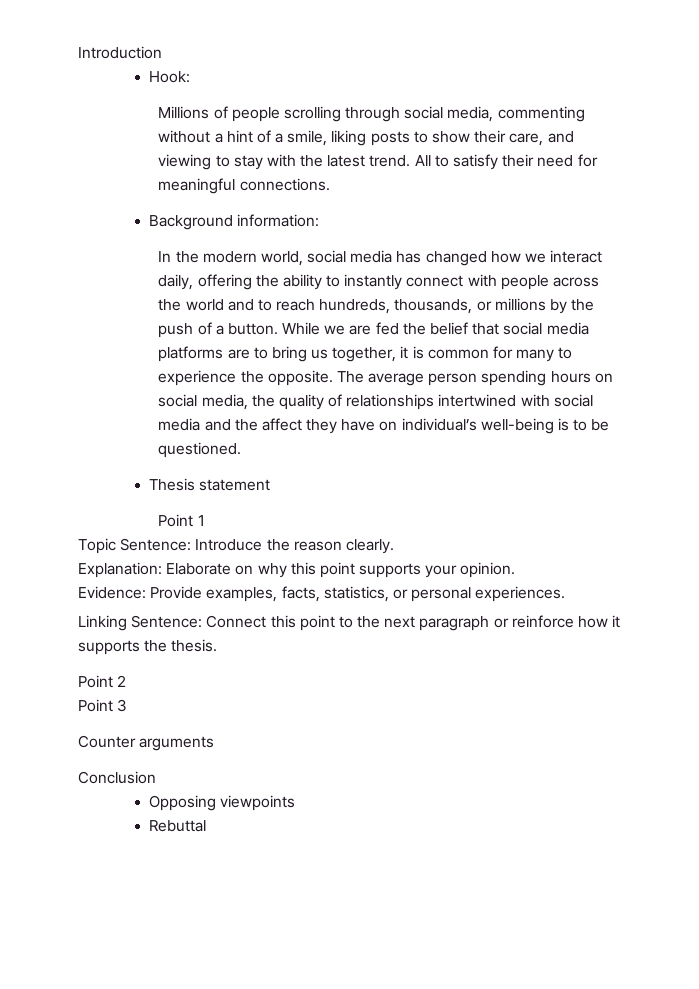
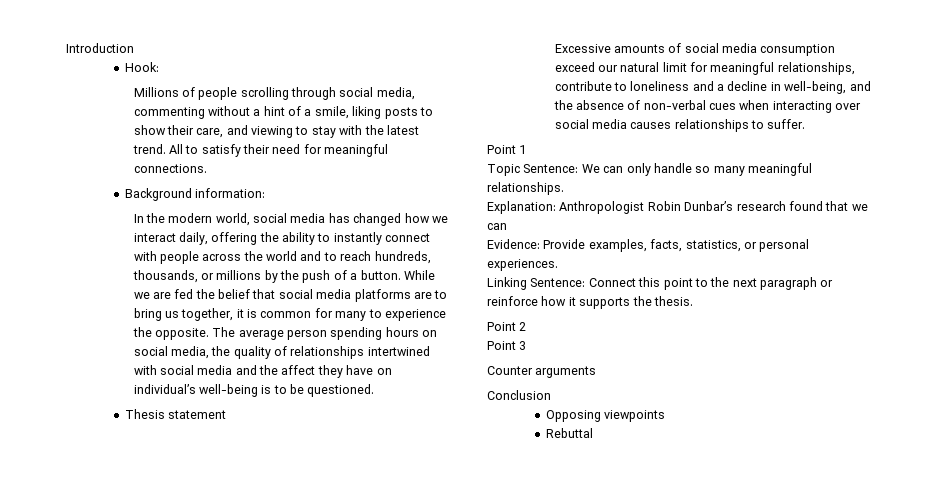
[158,514,205,527] [78,538,394,554] [78,562,516,578] Point 1 // Topic Sentence: Introduce the reason clearly. // Explanation: Elaborate on why this point supports your opinion. -> [554,43,836,56] [554,62,855,75] [554,81,871,94] [553,100,862,113] [554,119,806,132] [487,145,527,154] [487,163,812,176] [487,182,564,195] [487,201,868,214] [487,223,507,230] Excessive amounts of social media consumption exceed our natural limit for meaningful relationships, contribute to loneliness and a decline in well-being, and the absence of non-verbal cues when interacting over social media causes relationships to suffer. // Point 1 // Topic Sentence: We can only handle so many meaningful relationships. // Explanation: Anthropologist Robin Dunbar’s research found that we can

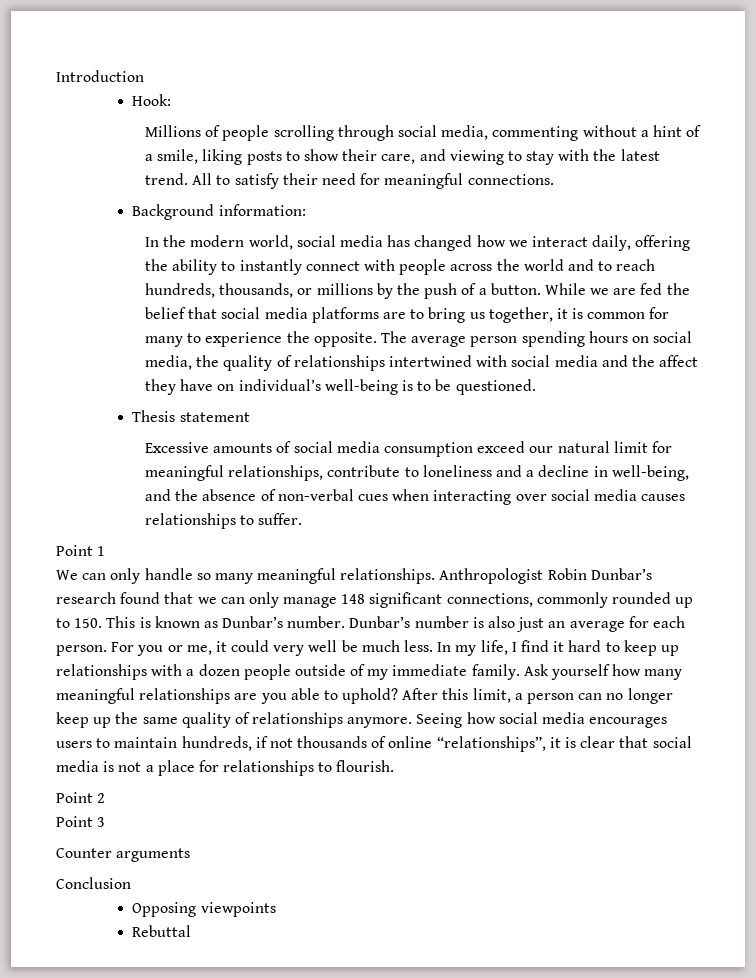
[487,164,579,176] Topic Sentence: -> (106, 551) none
[487,201,556,214] // Explanation: -> (436, 576) none
[487,239,810,252] [487,259,558,271] [487,277,834,290] [487,296,693,309] // Evidence: Provide examples, facts, statistics, or personal experiences. // Linking Sentence: Connect this point to the next paragraph or reinforce how it supports the thesis. -> [248,592,694,608] [56,616,685,632] [56,640,679,656] [56,664,683,680] [56,688,673,704] [56,712,668,728] [56,736,692,752] [56,760,395,776] only manage 148 significant connections, commonly rounded up to 150. This is known as Dunbar’s number. Dunbar’s number is also just an average for each person. For you or me, it could very well be much less. In my life, I find it hard to keep up relationships with a dozen people outside of my immediate family. Ask yourself how many meaningful relationships are you able to uphold? After this limit, a person can no longer keep up the same quality of relationships anymore. Seeing how social media encourages users to maintain hundreds, if not thousands of online “relationships”, it is clear that social media is not a place for relationships to flourish.

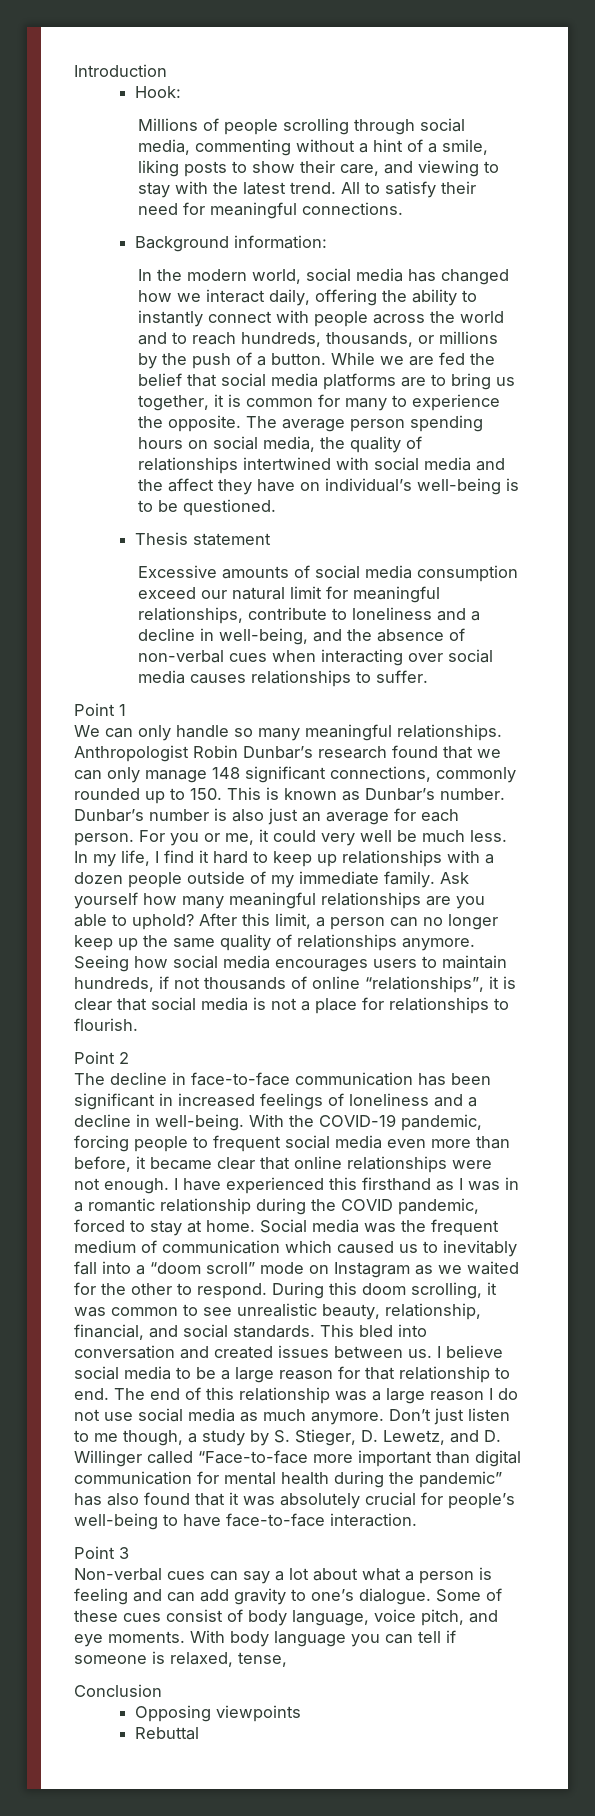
[56,816,106,827] [56,848,191,862] Point 3 // Counter arguments -> [74,1072,491,1086] [74,1093,477,1110] [74,1114,482,1131] [74,1135,510,1152] [74,1156,492,1173] [74,1177,519,1194] [74,1198,479,1215] [74,1219,499,1236] [74,1240,517,1257] [74,1261,519,1278] [74,1282,497,1299] [74,1303,481,1320] [74,1324,427,1340] [74,1345,503,1359] [74,1366,510,1383] [74,1387,518,1404] [74,1408,510,1425] [74,1429,501,1446] [74,1450,521,1467] [74,1471,502,1488] [74,1492,515,1509] [74,1513,417,1530] [74,1546,129,1559] [74,1567,492,1584] [74,1588,502,1605] [74,1609,498,1626] [74,1630,456,1647] [74,1651,287,1667] The decline in face-to-face communication has been significant in increased feelings of loneliness and a decline in well-being. With the COVID-19 pandemic, forcing people to frequent social media even more than before, it became clear that online relationships were not enough. I have experienced this firsthand as I was in a romantic relationship during the COVID pandemic, forced to stay at home. Social media was the frequent medium of communication which caused us to inevitably fall into a “doom scroll” mode on Instagram as we waited for the other to respond. During this doom scrolling, it was common to see unrealistic beauty, relationship, financial, and social standards. This bled into conversation and created issues between us. I believe social media to be a large reason for that relationship to end. The end of this relationship was a large reason I do not use social media as much anymore. Don’t just listen to me though, a study by S. Stieger, D. Lewetz, and D. Willinger called “Face-to-face more important than digital communication for mental health during the pandemic” has also found that it was absolutely crucial for people’s well-being to have face-to-face interaction. // Point 3 // Non-verbal cues can say a lot about what a person is feeling and can add gravity to one’s dialogue. Some of these cues consist of body language, voice pitch, and eye moments. With body language you can tell if someone is relaxed, tense,

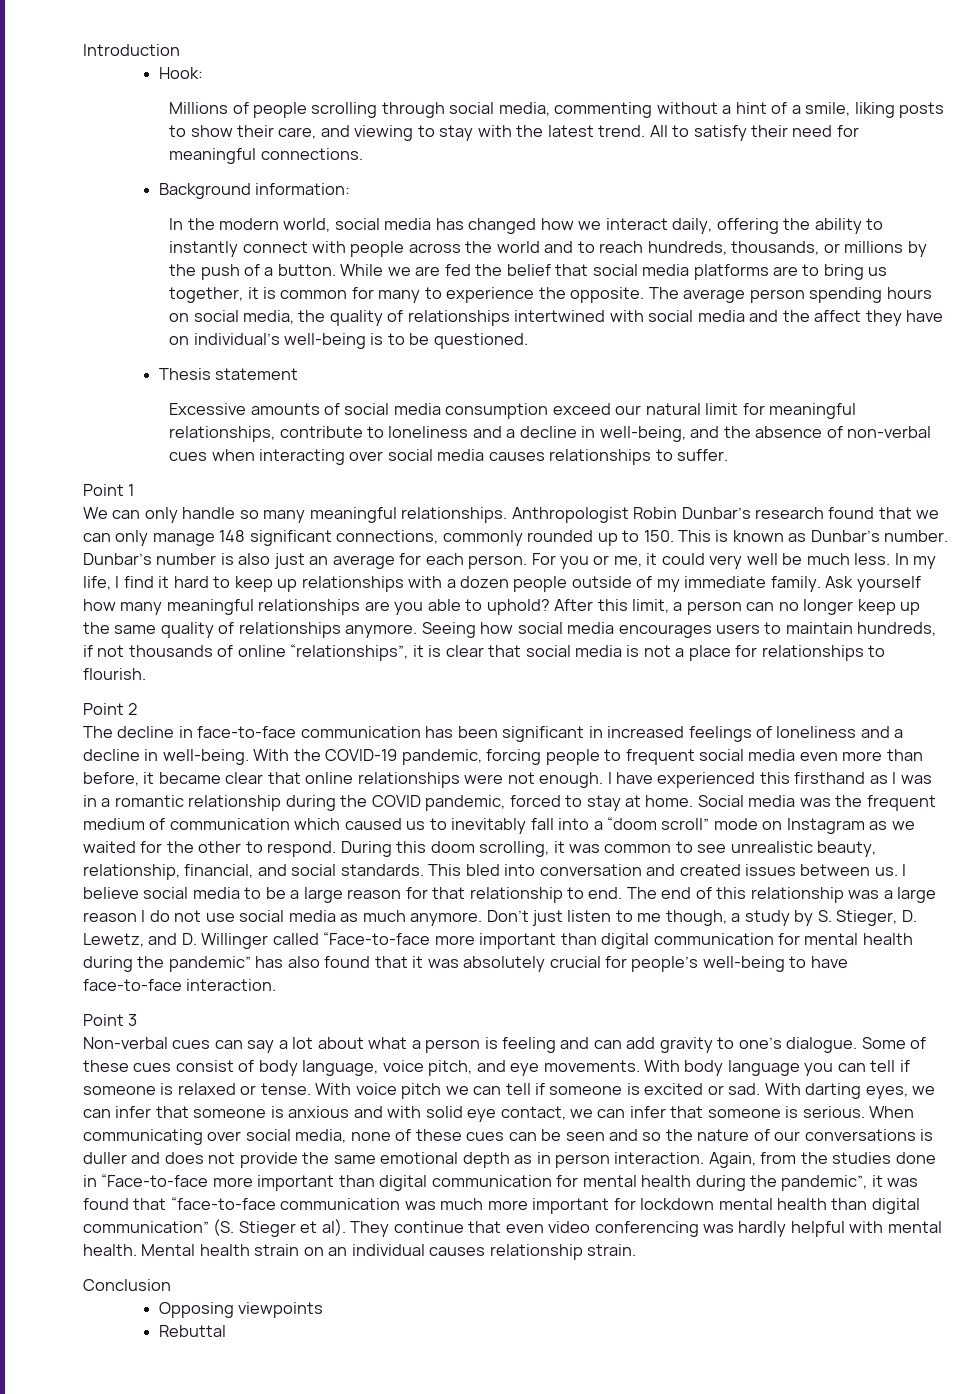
[108,1631,185,1643] moments. -> [543,1060,640,1072] movements.
[170,1652,287,1667] relaxed, tense, -> [177,1083,936,1099] [83,1106,915,1122] [83,1129,934,1145] [83,1152,936,1168] [83,1174,919,1191] [83,1197,920,1214] [83,1219,942,1237] [83,1244,637,1260] relaxed or tense. With voice pitch we can tell if someone is excited or sad. With darting eyes, we can infer that someone is anxious and with solid eye contact, we can infer that someone is serious. When communicating over social media, none of these cues can be seen and so the nature of our conversations is duller and does not provide the same emotional depth as in person interaction. Again, from the studies done in “Face-to-face more important than digital communication for mental health during the pandemic”, it was found that “face-to-face communication was much more important for lockdown mental health than digital communication” (S. Stieger et al). They continue that even video conferencing was hardly helpful with mental health. Mental health strain on an individual causes relationship strain.

